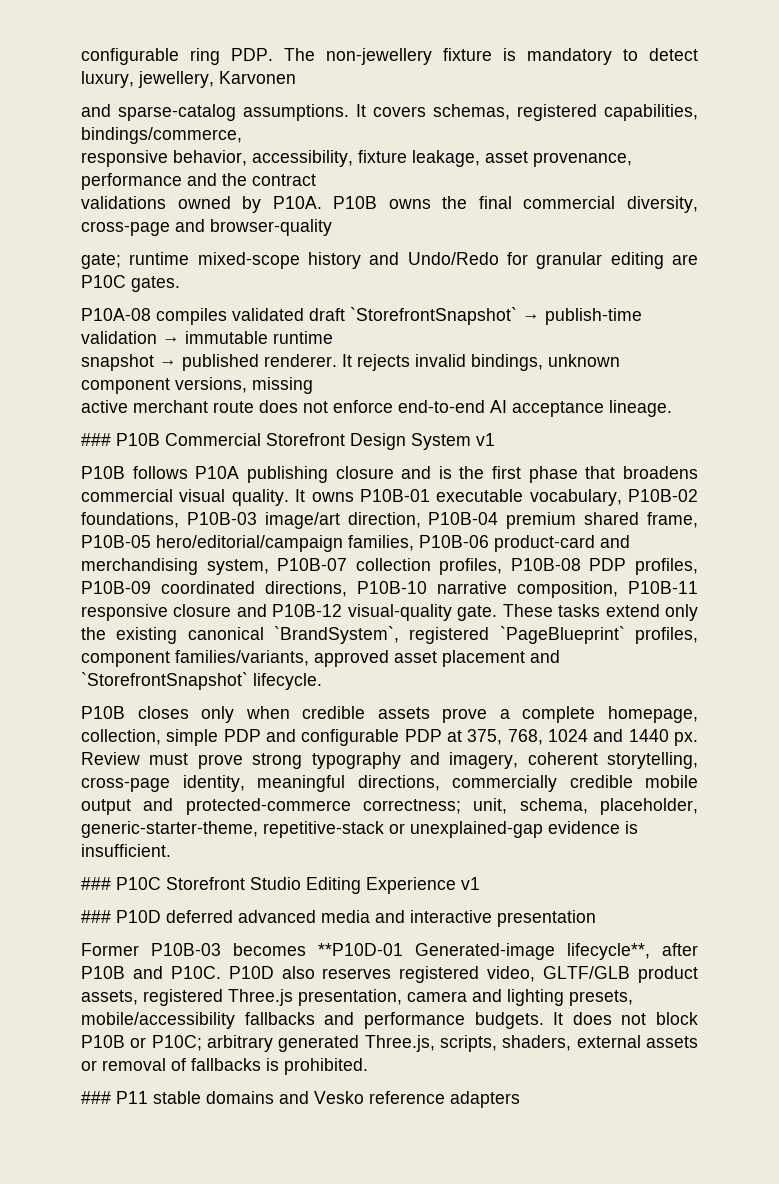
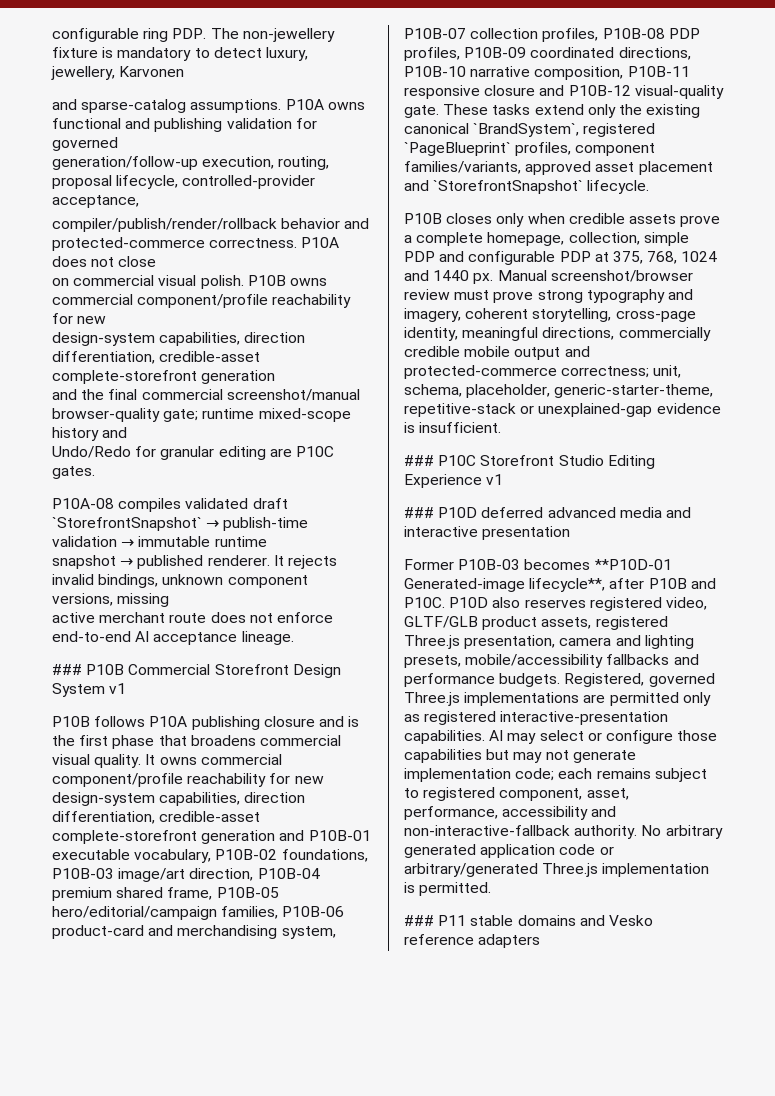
[356,104,698,121] [81,127,242,144] [81,150,632,167] [81,173,316,190] [81,196,698,213] [81,219,205,236] It covers schemas, registered capabilities, bindings/commerce, // responsive behavior, accessibility, fixture leakage, asset provenance, performance and the contract // validations owned by P10A. P10B owns the final commercial diversity, cross-page and -> [285,99,365,110] [52,118,317,132] [52,137,118,151] [52,156,330,170] [52,175,316,189] [52,195,139,208] [52,218,370,232] [52,237,340,251] [52,256,157,267] [52,275,327,289] [52,294,352,308] [52,313,107,324] [52,332,306,346] [52,351,261,364] [52,370,276,384] [52,389,360,401] P10A owns functional and publishing validation for governed // generation/follow-up execution, routing, proposal lifecycle, controlled-provider acceptance, // compiler/publish/render/rollback behavior and protected-commerce correctness. P10A does not close // on commercial visual polish. P10B owns commercial component/profile reachability for new // design-system capabilities, direction differentiation, credible-asset complete-storefront generation // and the final commercial screenshot/manual
(332, 227) // -> (160, 415) none
(400, 258) none -> (128, 432) //
(354, 497) none -> [200,754,282,765] [52,773,324,787] [52,792,306,806] [52,811,261,824] [52,830,305,844] commercial component/profile reachability for new design-system capabilities, direction differentiation, credible-asset complete-storefront generation and
[81,752,140,765] Review -> [497,270,693,282] [404,289,450,300] Manual screenshot/browser review
[553,1012,698,1025] [81,1035,698,1052] [81,1058,368,1075] It does not block P10B or P10C; arbitrary generated Three.js, scripts, shaders, external assets or removal of fallbacks is prohibited. -> [564,673,715,687] [404,692,711,706] [404,711,669,725] [404,730,718,744] [404,749,636,763] [404,768,707,782] [404,787,629,801] [404,806,617,820] [404,825,723,839] [404,844,614,858] [404,863,710,877] [404,882,492,896] Registered, governed Three.js implementations are permitted only as registered interactive-presentation capabilities. AI may select or configure those capabilities but may not generate implementation code; each remains subject to registered component, asset, performance, accessibility and non-interactive-fallback authority. No arbitrary generated application code or arbitrary/generated Three.js implementation is permitted.

